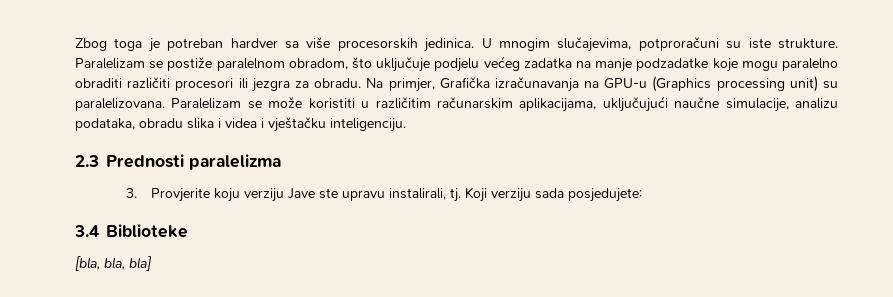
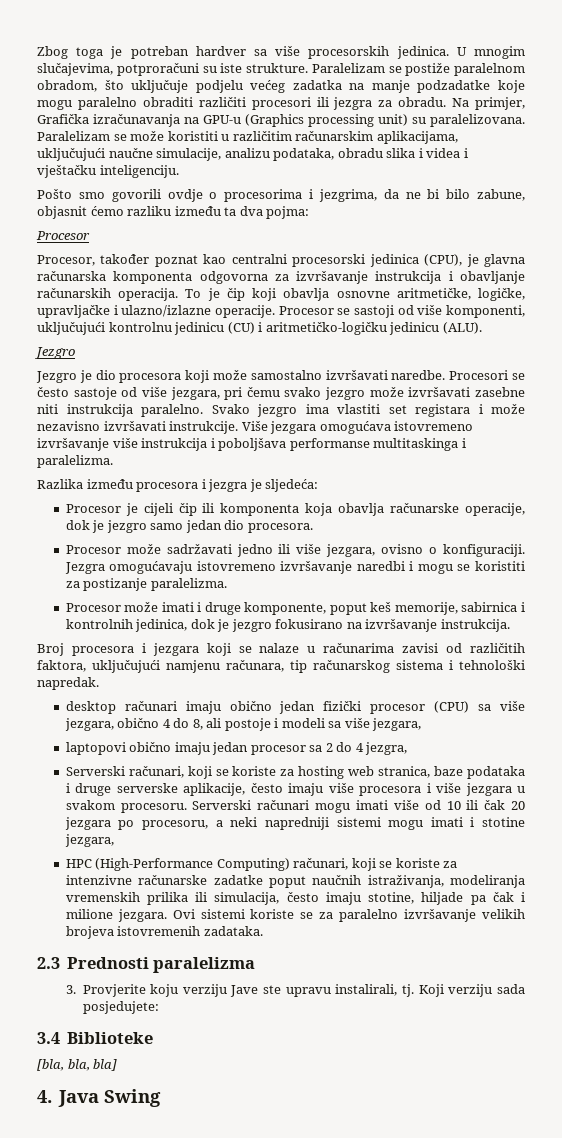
(406, 125) none -> [37,189,525,202] [37,206,310,219] [36,231,90,240] [37,254,526,267] [37,271,525,284] [37,288,525,301] [37,305,525,318] [37,322,482,335] [34,347,75,359] [36,370,525,383] [37,387,525,400] [37,404,525,417] [37,421,474,434] [37,438,466,451] [37,455,113,468] [37,479,319,492] [65,503,525,516] [65,520,313,533] [65,544,525,557] [64,561,526,574] [65,578,227,591] [65,602,525,615] [65,619,510,632] [37,643,526,656] [37,660,525,673] [37,677,99,690] [65,701,525,714] [64,718,422,731] [65,742,408,755] [65,766,525,779] [65,783,525,796] [65,800,525,813] [64,817,525,830] [64,834,114,847] [65,858,458,871] [65,875,525,888] [65,892,525,905] [65,909,525,922] [65,926,263,939] // Pošto smo govorili ovdje o procesorima i jezgrima, da ne bi bilo zabune, objasnit ćemo razliku između ta dva pojma: // Procesor // Procesor, također poznat kao centralni procesorski jedinica (CPU), je glavna računarska komponenta odgovorna za izvršavanje instrukcija i obavljanje računarskih operacija. To je čip koji obavlja osnovne aritmetičke, logičke, upravljačke i ulazno/izlazne operacije. Procesor se sastoji od više komponenti, uključujući kontrolnu jedinicu (CU) i aritmetičko-logičku jedinicu (ALU). // Jezgro // Jezgro je dio procesora koji može samostalno izvršavati naredbe. Procesori se često sastoje od više jezgara, pri čemu svako jezgro može izvršavati zasebne niti instrukcija paralelno. Svako jezgro ima vlastiti set registara i može nezavisno izvršavati instrukcije. Više jezgara omogućava istovremeno izvršavanje više instrukcija i poboljšava performanse multitaskinga i paralelizma. // Razlika između procesora i jezgra je sljedeća: // Procesor je cijeli čip ili komponenta koja obavlja računarske operacije, dok je jezgro samo jedan dio procesora. // Procesor može sadržavati jedno ili više jezgara, ovisno o konfiguraciji. Jezgra omogućavaju istovremeno izvršavanje naredbi i mogu se koristiti za postizanje paralelizma. // Procesor može imati i druge komponente, poput keš memorije, sabirnica i kontrolnih jedinica, dok je jezgro fokusirano na izvršavanje instrukcija. // Broj procesora i jezgara koji se nalaze u računarima zavisi od različitih faktora, uključujući namjenu računara, tip računarskog sistema i tehnološki napredak. // desktop računari imaju obično jedan fizički procesor (CPU) sa više jezgara, obično 4 do 8, ali postoje i modeli sa više jezgara, // laptopovi obično imaju jedan procesor sa 2 do 4 jezgra, // Serverski računari, koji se koriste za hosting web stranica, baze podataka i druge serverske aplikacije, često imaju više procesora i više jezgara u svakom procesoru. Serverski računari mogu imati više od 10 ili čak 20 jezgara po procesoru, a neki napredniji sistemi mogu imati i stotine jezgara, // HPC (High-Performance Computing) računari, koji se koriste za intenzivne računarske zadatke poput naučnih istraživanja, modeliranja vremenskih prilika ili simulacija, često imaju stotine, hiljade pa čak i milione jezgara. Ovi sistemi koriste se za paralelno izvršavanje velikih brojeva istovremenih zadataka.
(152, 263) none -> [37,1089,161,1107] // 4. Java Swing

